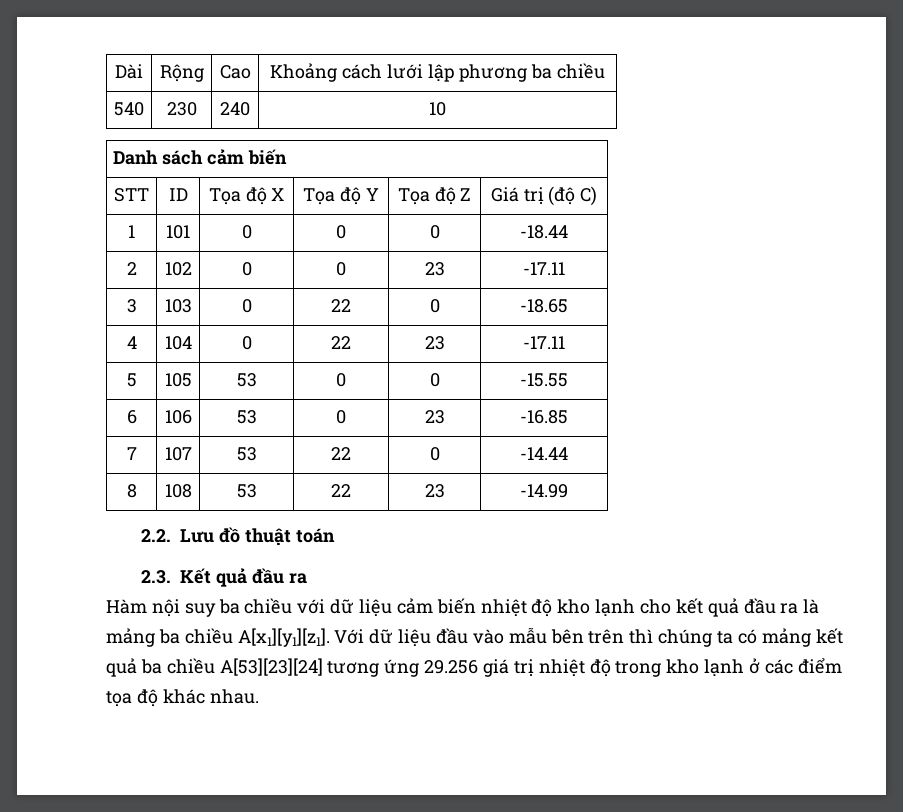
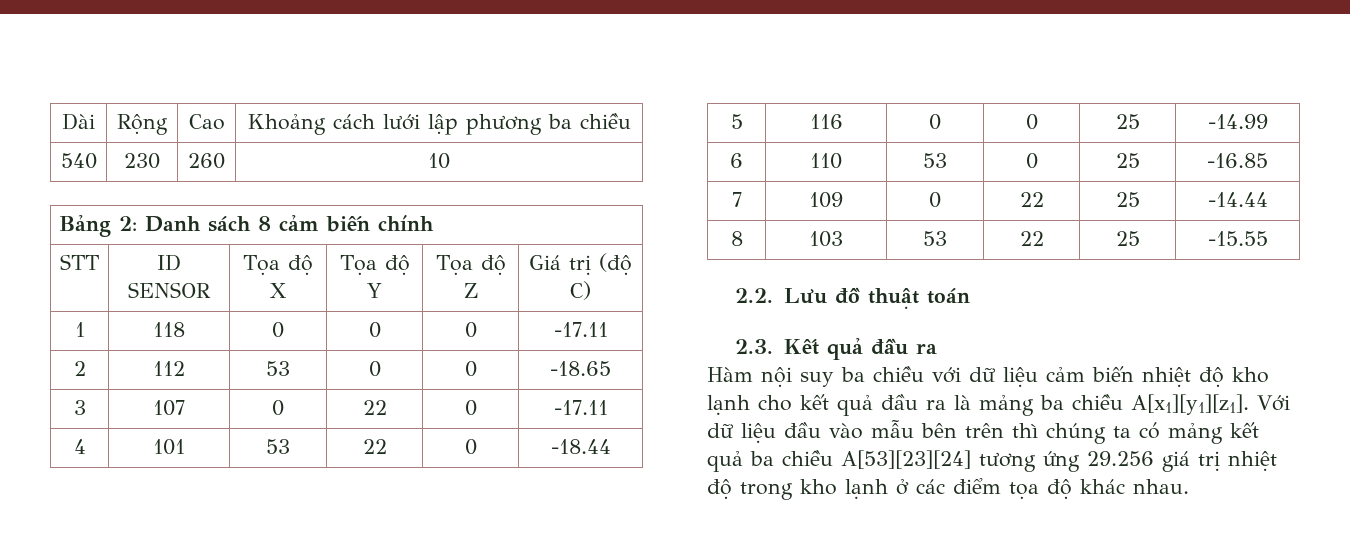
[220,102,250,116] 240 -> [188,153,225,169] 260
(446, 109) none -> [59,215,138,237] Bảng 2:
[207,149,287,165] cảm biến -> [258,215,435,232] 8 cảm biến chính
(188, 194) none -> [128,282,211,298] SENSOR
[166,225,190,239] 101 -> [153,322,185,337] 118
[520,225,568,239] -18.44 -> [553,322,608,337] -17.11
[164,262,192,276] [241,262,252,276] [336,262,346,276] [424,262,445,276] [523,262,565,275] 102 | 0 | 0 | 23 | -17.11 -> [153,361,185,376] [266,361,290,376] [368,361,381,377] [464,361,477,377] [550,361,611,376] 112 | 53 | 0 | 0 | -18.65
[164,299,192,313] 103 -> [153,400,185,416] 107
[520,299,568,313] -18.65 -> [553,400,608,415] -17.11
[164,336,192,350] [241,336,252,350] [331,336,351,349] [424,336,445,350] [523,336,565,349] [126,373,137,387] [164,373,192,387] [236,373,257,387] [336,373,346,387] [429,373,440,387] [520,373,568,387] [126,410,137,424] [164,410,192,424] [236,410,257,424] [336,410,346,424] [424,410,445,424] [520,410,568,424] [126,447,137,460] [164,447,192,461] [236,447,257,461] [331,447,351,460] [429,447,440,461] 104 | 0 | 22 | 23 | -17.11 // 5 | 105 | 53 | 0 | 0 | -15.55 // 6 | 106 | 53 | 0 | 23 | -16.85 // 7 | 107 | 53 | 22 | 0 -> [153,439,185,455] [266,439,290,454] [362,439,387,454] [464,439,477,455] [550,439,611,454] [730,114,743,129] [809,114,843,129] [929,114,941,130] [1025,114,1038,130] [1115,114,1140,129] [1207,114,1268,129] [730,153,743,168] [810,153,842,169] [923,153,947,168] [1025,153,1038,169] [1115,153,1140,168] [1207,153,1268,168] [731,192,742,207] [809,192,843,208] [929,192,941,208] [1019,192,1044,207] [1115,192,1140,207] 101 | 53 | 22 | 0 | -18.44 // 5 | 116 | 0 | 0 | 25 | -14.99 // 6 | 110 | 53 | 0 | 25 | -16.85 // 7 | 109 | 0 | 22 | 25
[164,484,192,498] [236,484,257,498] [331,484,351,497] [424,484,445,498] [520,484,568,498] 108 | 53 | 22 | 23 | -14.99 -> [809,231,843,247] [923,231,947,246] [1019,231,1044,246] [1115,231,1140,246] [1207,231,1268,246] 103 | 53 | 22 | 25 | -15.55

